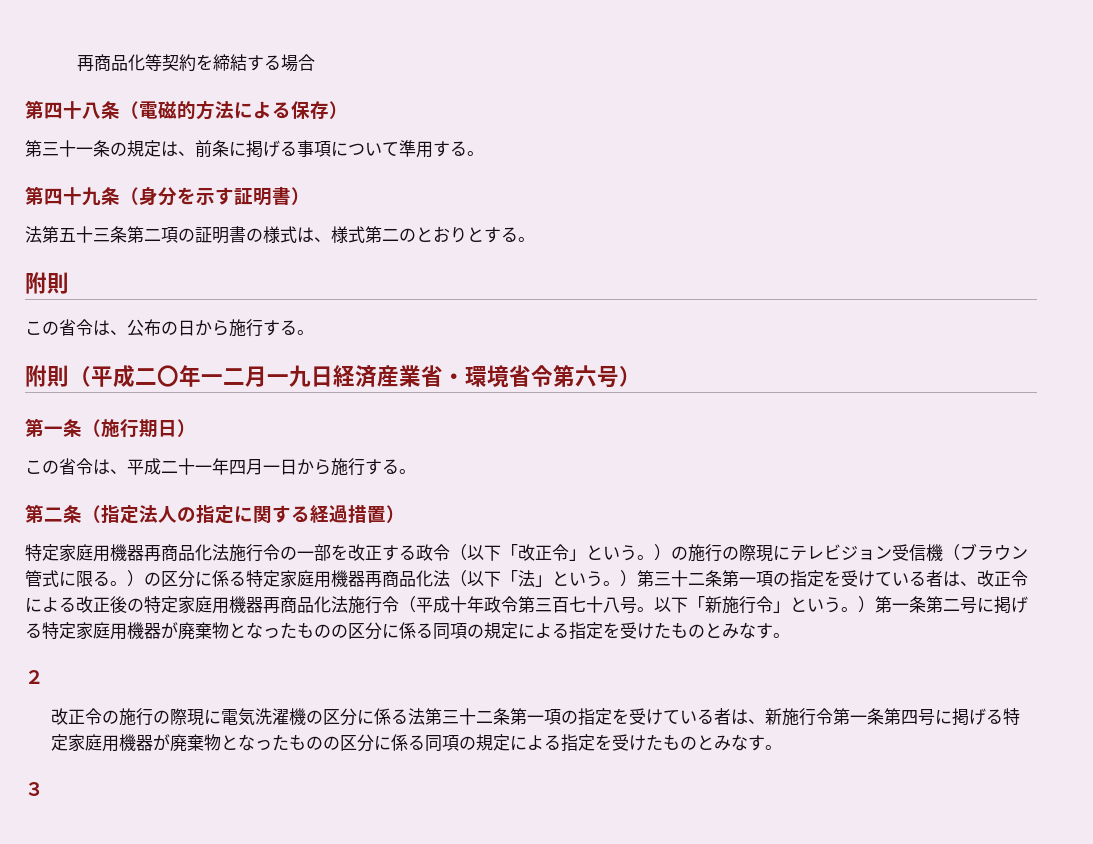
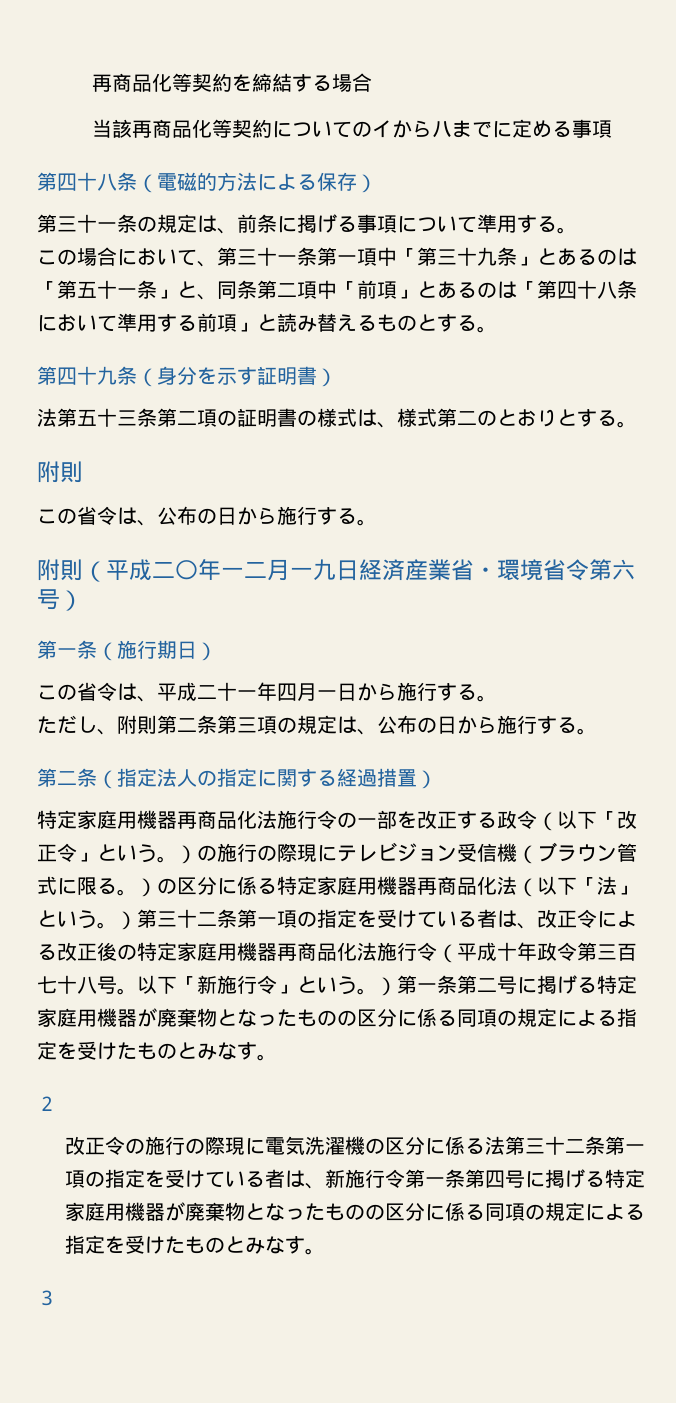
(316, 62) none -> [92,119,613,138] // 当該再商品化等契約についてのイからハまでに定める事項
(484, 153) none -> [37,247,637,267] [37,280,637,300] [37,313,497,333] // この場合において、第三十一条第一項中「第三十九条」とあるのは「第五十一条」と、同条第二項中「前項」とあるのは「第四十八条において準用する前項」と読み替えるものとする。
(416, 471) none -> [37,715,597,735] // ただし、附則第二条第三項の規定は、公布の日から施行する。

